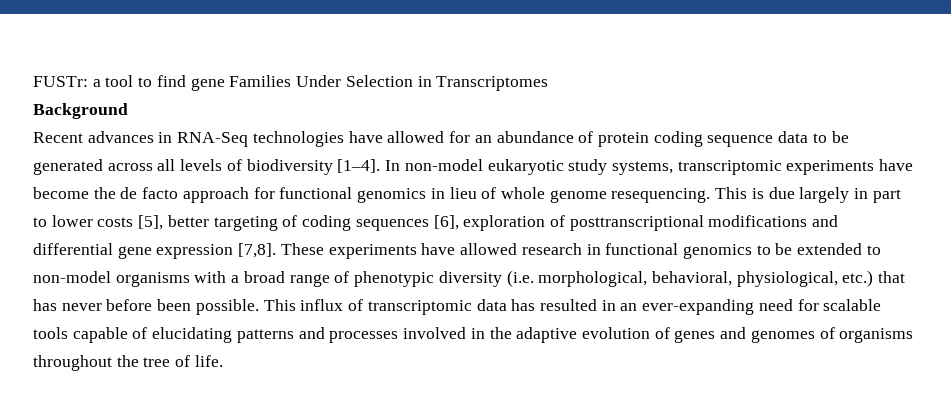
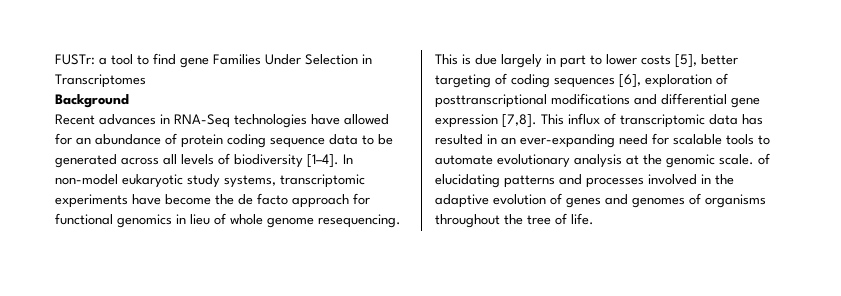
[280,243,881,259] [33,270,906,287] [33,299,259,315] These experiments have allowed research in functional genomics to be extended to non-model organisms with a broad range of phenotypic diversity (i.e. morphological, behavioral, physiological, etc.) that has never before been possible. -> (537, 121) none
[72,327,128,343] capable -> [758,135,770,145] [435,154,754,168] to automate evolutionary analysis at the genomic scale.

